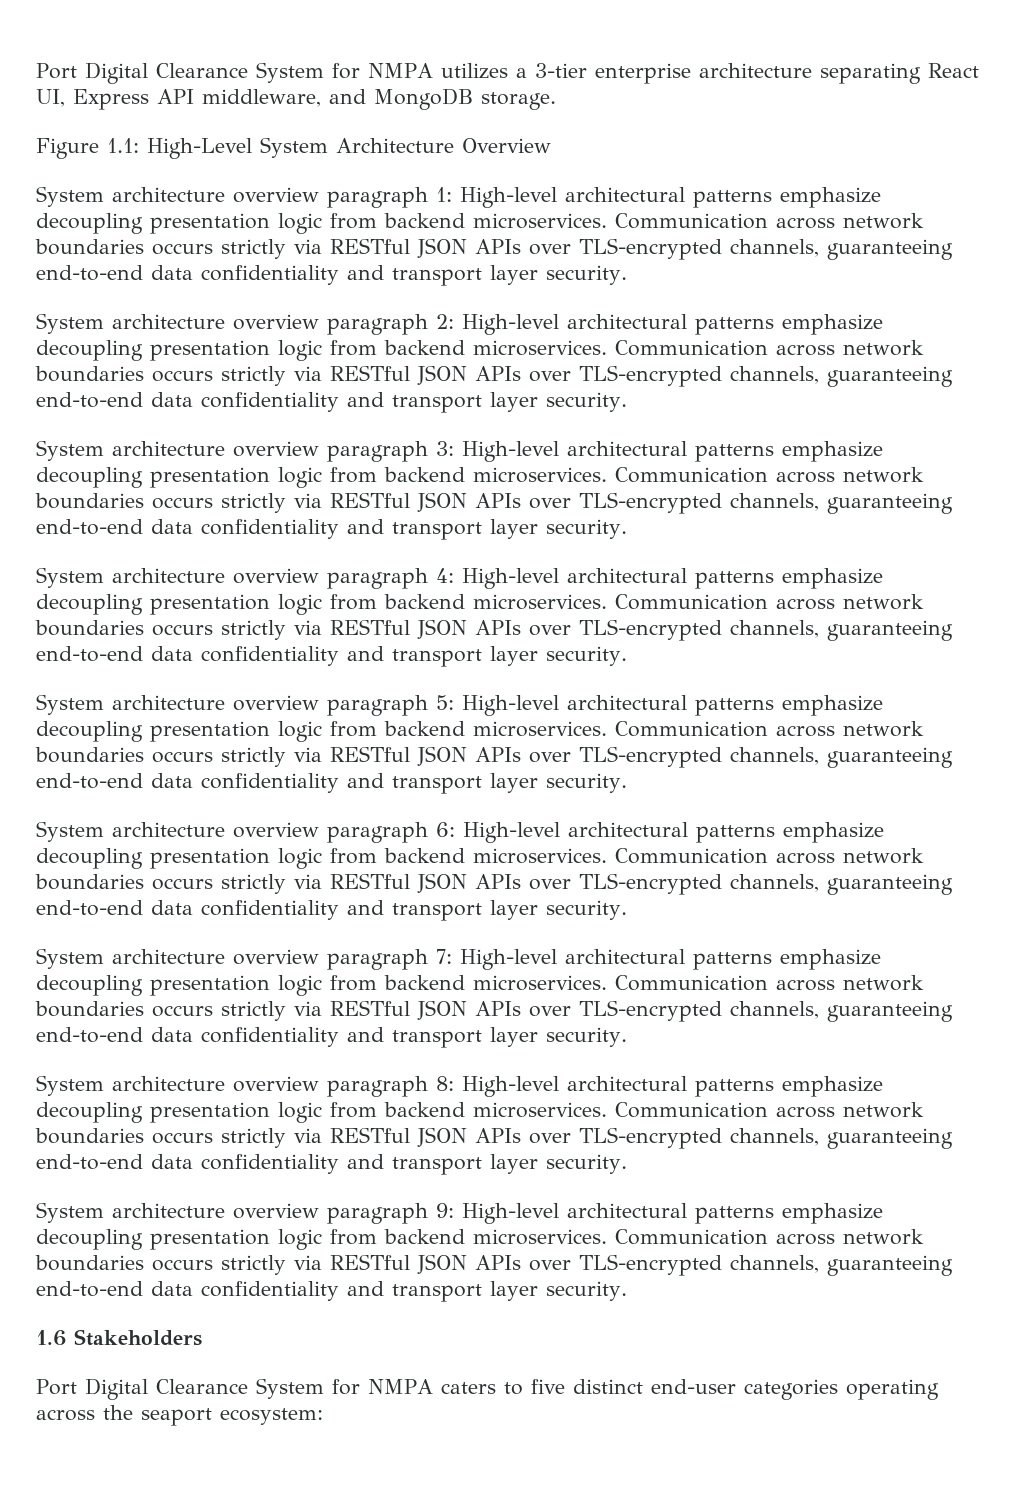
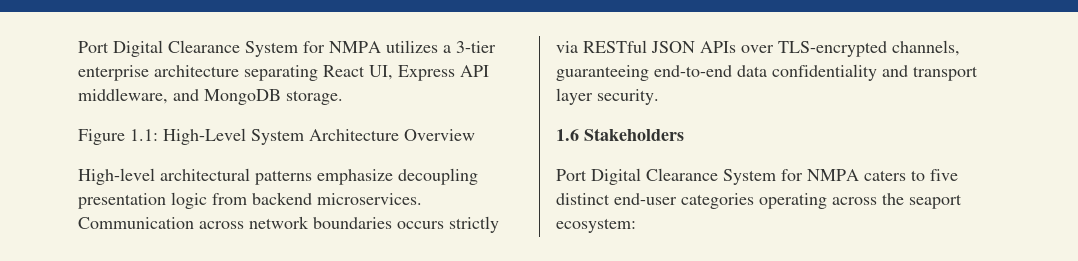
[36,186,881,208] [36,213,924,234] [35,238,953,260] [36,265,627,286] [36,313,883,335] [36,340,924,361] [35,365,953,387] [36,392,627,413] [36,440,883,462] [36,467,924,488] [35,492,953,514] [36,519,627,540] [36,567,883,589] [36,594,924,615] [35,619,953,641] [36,646,627,667] [36,694,883,716] [36,721,924,742] [35,746,953,768] [36,773,627,794] [36,821,884,843] [36,848,924,869] [35,873,953,895] [36,900,627,921] [36,948,881,970] [36,975,924,996] [35,1000,953,1022] [36,1027,627,1048] [36,1075,883,1097] [36,1102,924,1123] [35,1127,953,1149] [36,1154,627,1175] [36,1202,454,1224] System architecture overview paragraph 1: High-level architectural patterns emphasize decoupling presentation logic from backend microservices. Communication across network boundaries occurs strictly via RESTful JSON APIs over TLS-encrypted channels, guaranteeing end-to-end data confidentiality and transport layer security. // System architecture overview paragraph 2: High-level architectural patterns emphasize decoupling presentation logic from backend microservices. Communication across network boundaries occurs strictly via RESTful JSON APIs over TLS-encrypted channels, guaranteeing end-to-end data confidentiality and transport layer security. // System architecture overview paragraph 3: High-level architectural patterns emphasize decoupling presentation logic from backend microservices. Communication across network boundaries occurs strictly via RESTful JSON APIs over TLS-encrypted channels, guaranteeing end-to-end data confidentiality and transport layer security. // System architecture overview paragraph 4: High-level architectural patterns emphasize decoupling presentation logic from backend microservices. Communication across network boundaries occurs strictly via RESTful JSON APIs over TLS-encrypted channels, guaranteeing end-to-end data confidentiality and transport layer security. // System architecture overview paragraph 5: High-level architectural patterns emphasize decoupling presentation logic from backend microservices. Communication across network boundaries occurs strictly via RESTful JSON APIs over TLS-encrypted channels, guaranteeing end-to-end data confidentiality and transport layer security. // System architecture overview paragraph 6: High-level architectural patterns emphasize decoupling presentation logic from backend microservices. Communication across network boundaries occurs strictly via RESTful JSON APIs over TLS-encrypted channels, guaranteeing end-to-end data confidentiality and transport layer security. // System architecture overview paragraph 7: High-level architectural patterns emphasize decoupling presentation logic from backend microservices. Communication across network boundaries occurs strictly via RESTful JSON APIs over TLS-encrypted channels, guaranteeing end-to-end data confidentiality and transport layer security. // System architecture overview paragraph 8: High-level architectural patterns emphasize decoupling presentation logic from backend microservices. Communication across network boundaries occurs strictly via RESTful JSON APIs over TLS-encrypted channels, guaranteeing end-to-end data confidentiality and transport layer security. // System architecture overview paragraph 9: -> (475, 135) none

